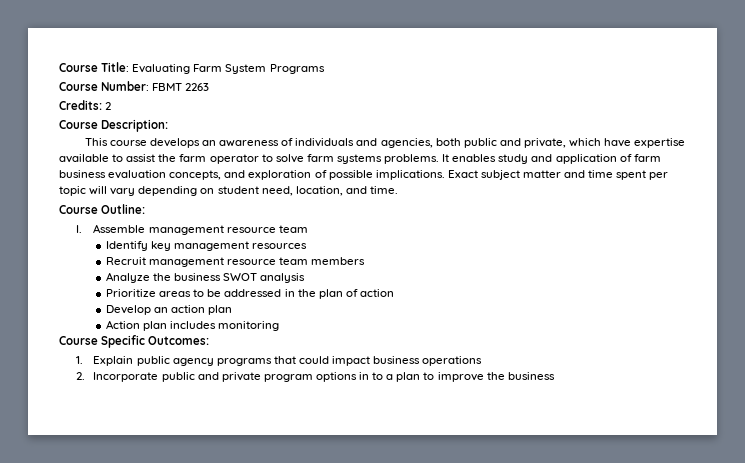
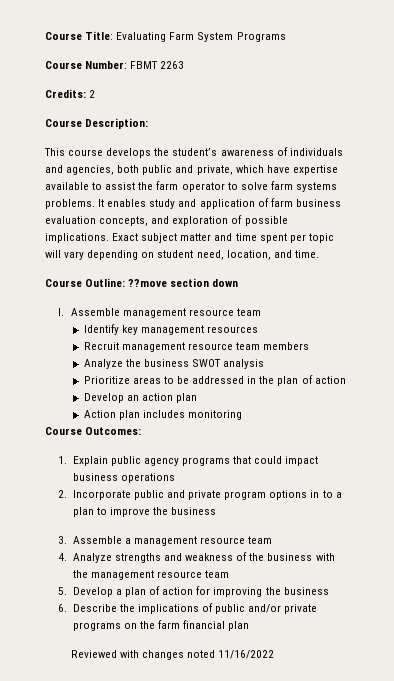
[202,140,217,146] an -> [154,148,218,156] the student’s
(146, 209) none -> [128,278,239,287] ??move section down
[101,335,146,348] Specific -> (82, 431) none
(555, 376) none -> [58,536,273,546] [58,552,335,563] [72,570,230,580] [58,586,329,597] [58,603,318,614] [72,620,250,631] [71,650,275,660] // 3. Assemble a management resource team // 4. Analyze strengths and weakness of the business with the management resource team // 5. Develop a plan of action for improving the business // 6. Describe the implications of public and/or private programs on the farm financial plan // Reviewed with changes noted 11/16/2022

